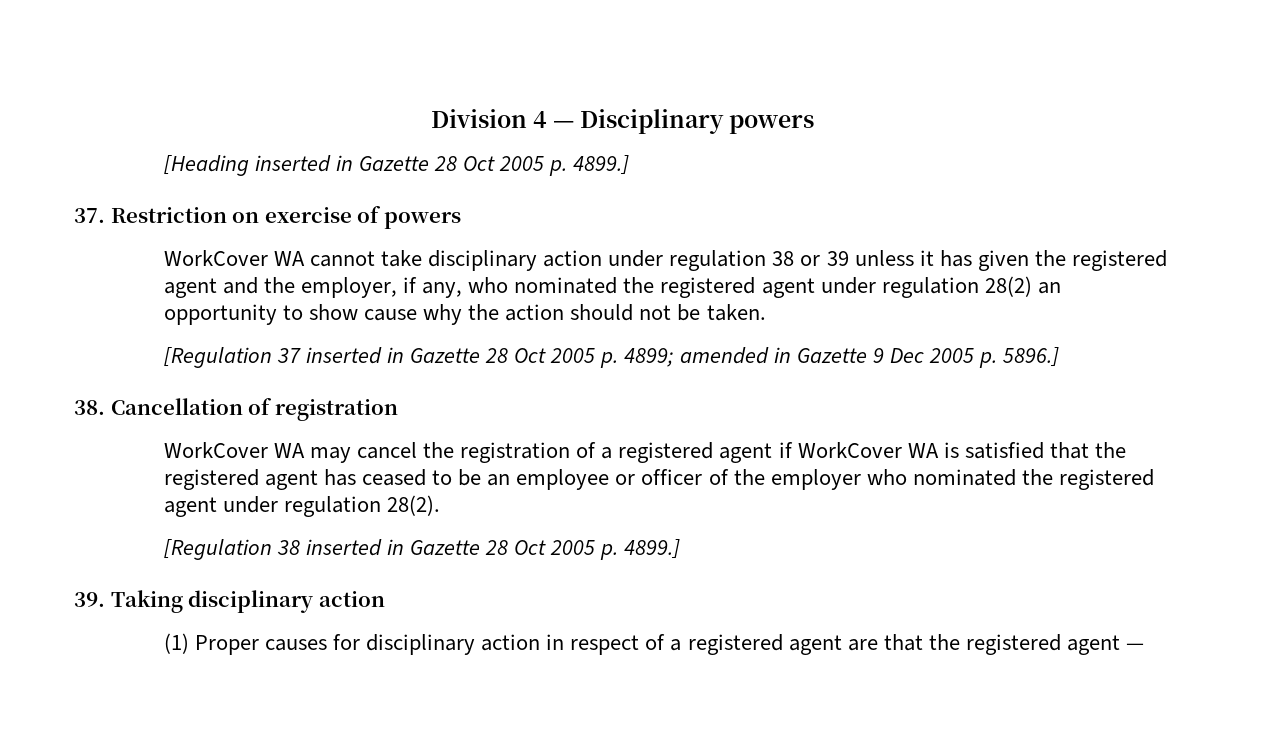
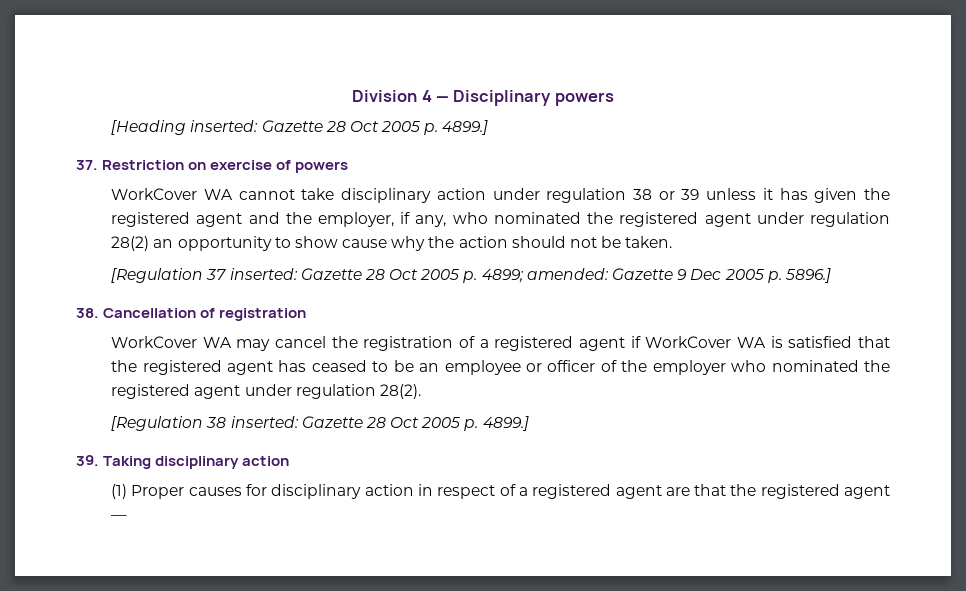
[254,155,353,172] inserted in -> [190,120,259,132] inserted:
[305,347,404,364] inserted in -> [229,268,298,280] inserted:
[679,347,791,364] amended in -> [526,268,609,280] amended:
[305,539,404,556] inserted in -> [230,416,299,428] inserted:

